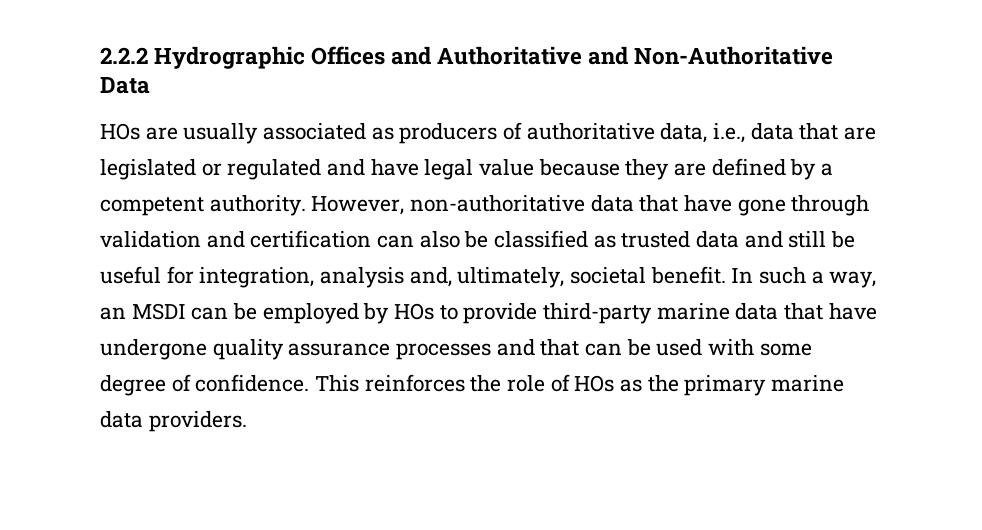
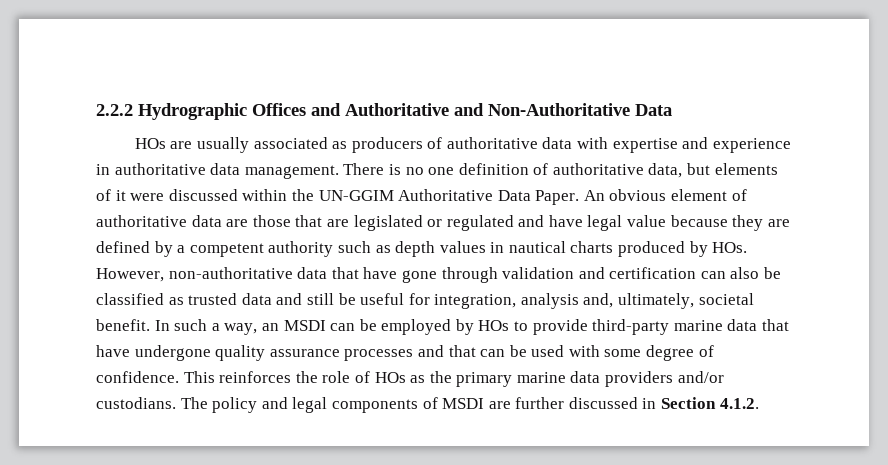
[660,123,794,143] data, i.e., data -> [542,137,791,153] [96,163,778,179] [96,189,747,205] [96,215,291,227] data with expertise and experience in authoritative data management. There is no one definition of authoritative data, but elements of it were discussed within the UN-GGIM Authoritative Data Paper. An obvious element of authoritative data are those
[209,195,306,216] authority. -> [268,241,748,257] authority such as depth values in nautical charts produced by HOs.
[148,411,247,432] providers. -> [605,371,724,387] [96,397,759,413] providers and/or custodians. The policy and legal components of MSDI are further discussed in Section 4.1.2.

